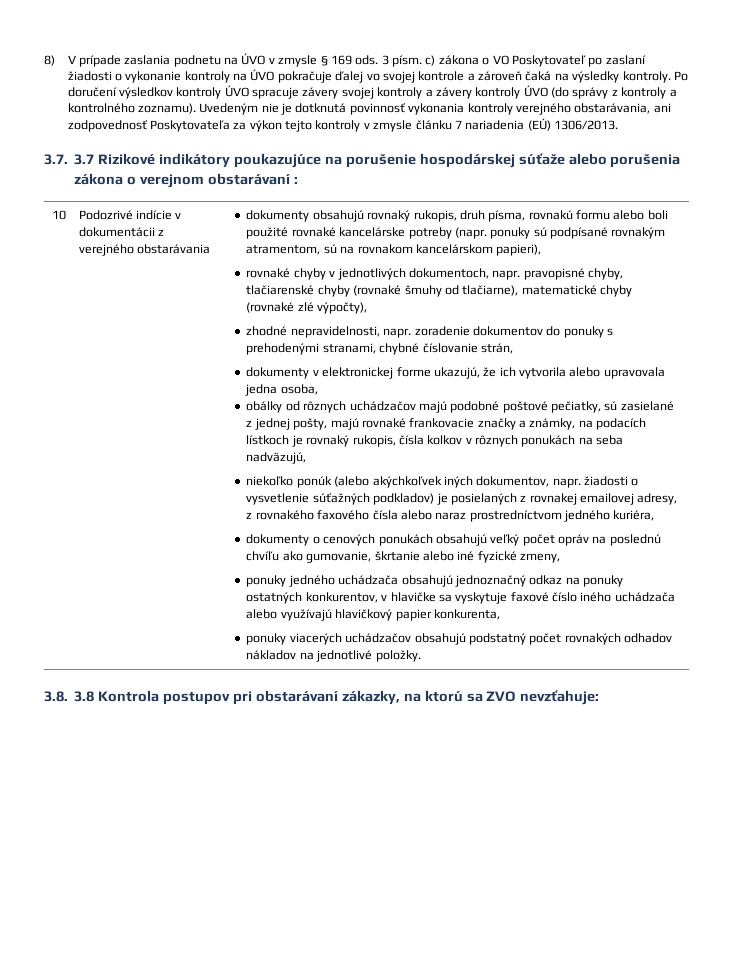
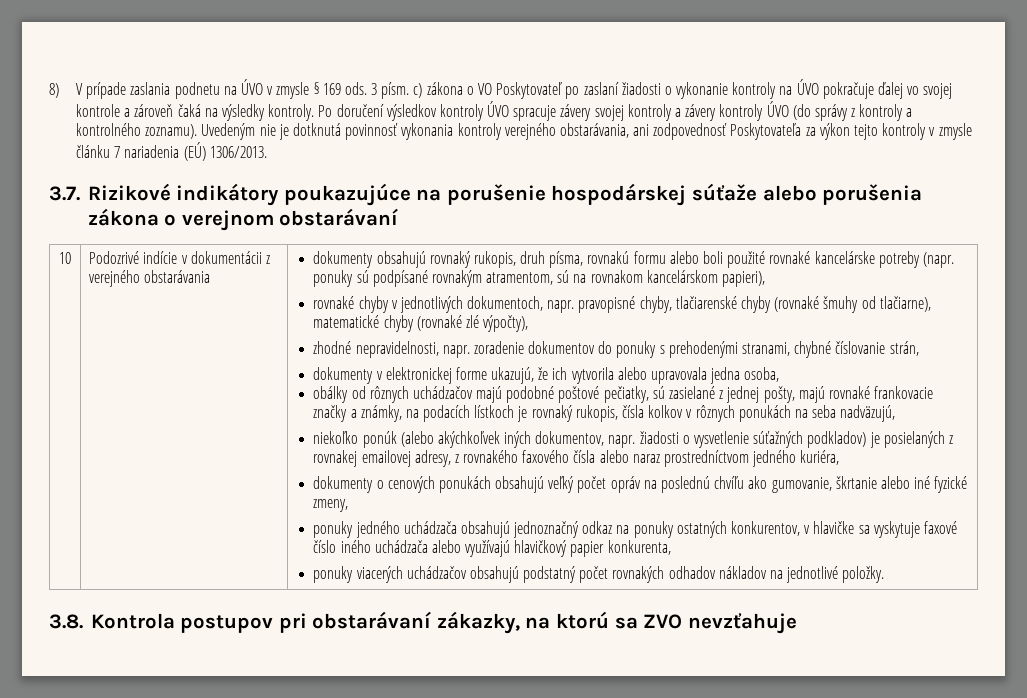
[74,154,95,165] 3.7 -> (80, 193) none
[293,176,298,184] : -> (399, 217) none
[74,691,95,702] 3.8 -> (83, 621) none
[520,690,600,705] nevzťahuje: -> [687,613,797,634] nevzťahuje

